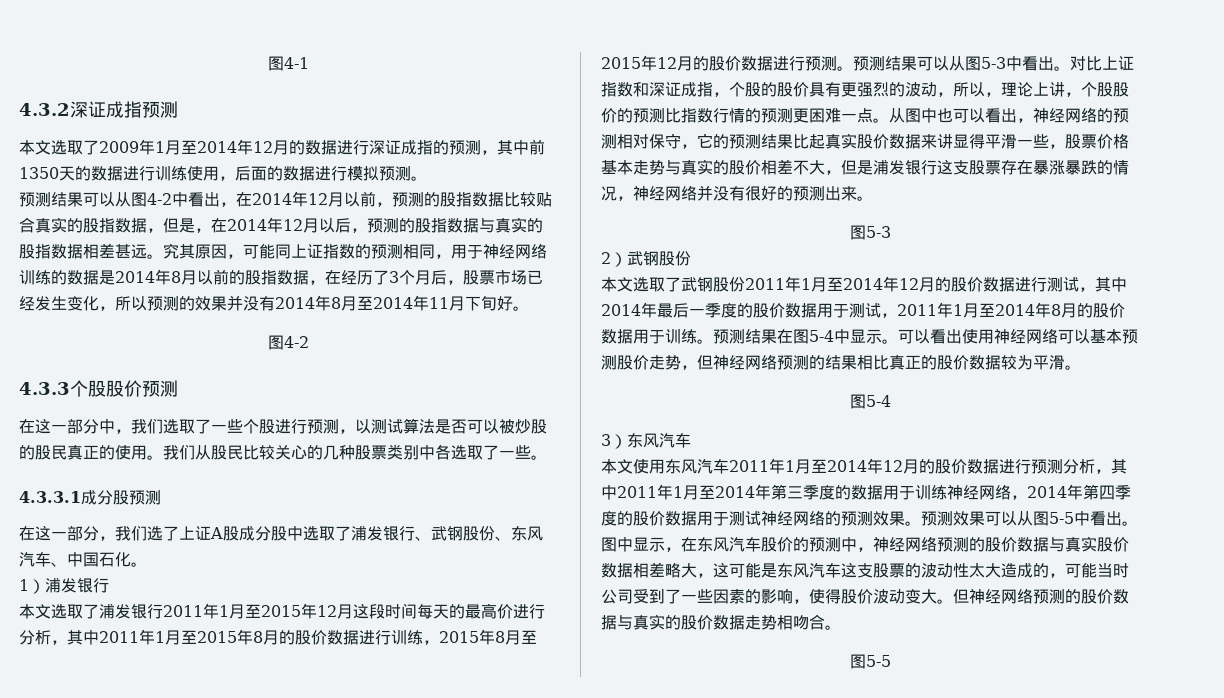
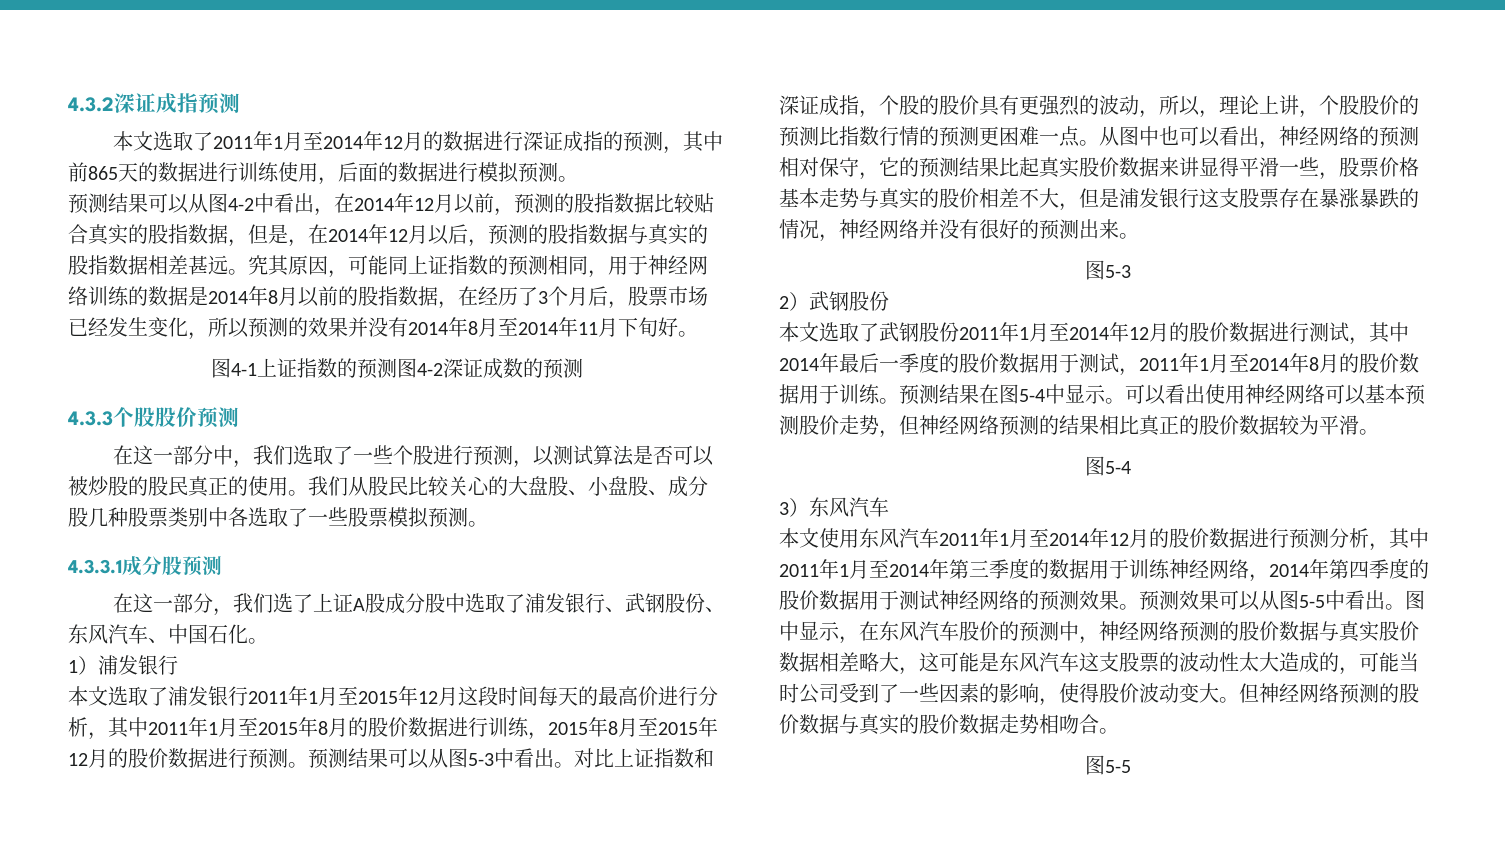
[268,56,309,71] 图4-1 // -> (68, 104) none
[99,141,139,153] 2009 -> [213,136,254,149] 2011
[19,167,59,179] 1350 -> [88,166,118,180] 865
[284,336,309,348] 4-2 -> [231,358,583,379] 4-1上证指数的预测图4-2深证成数的预测
(323, 452) none -> [508,476,708,497] [68,507,88,527] 大盘股、小盘股、成分股
(531, 452) none -> [348,507,468,528] 股票模拟预测

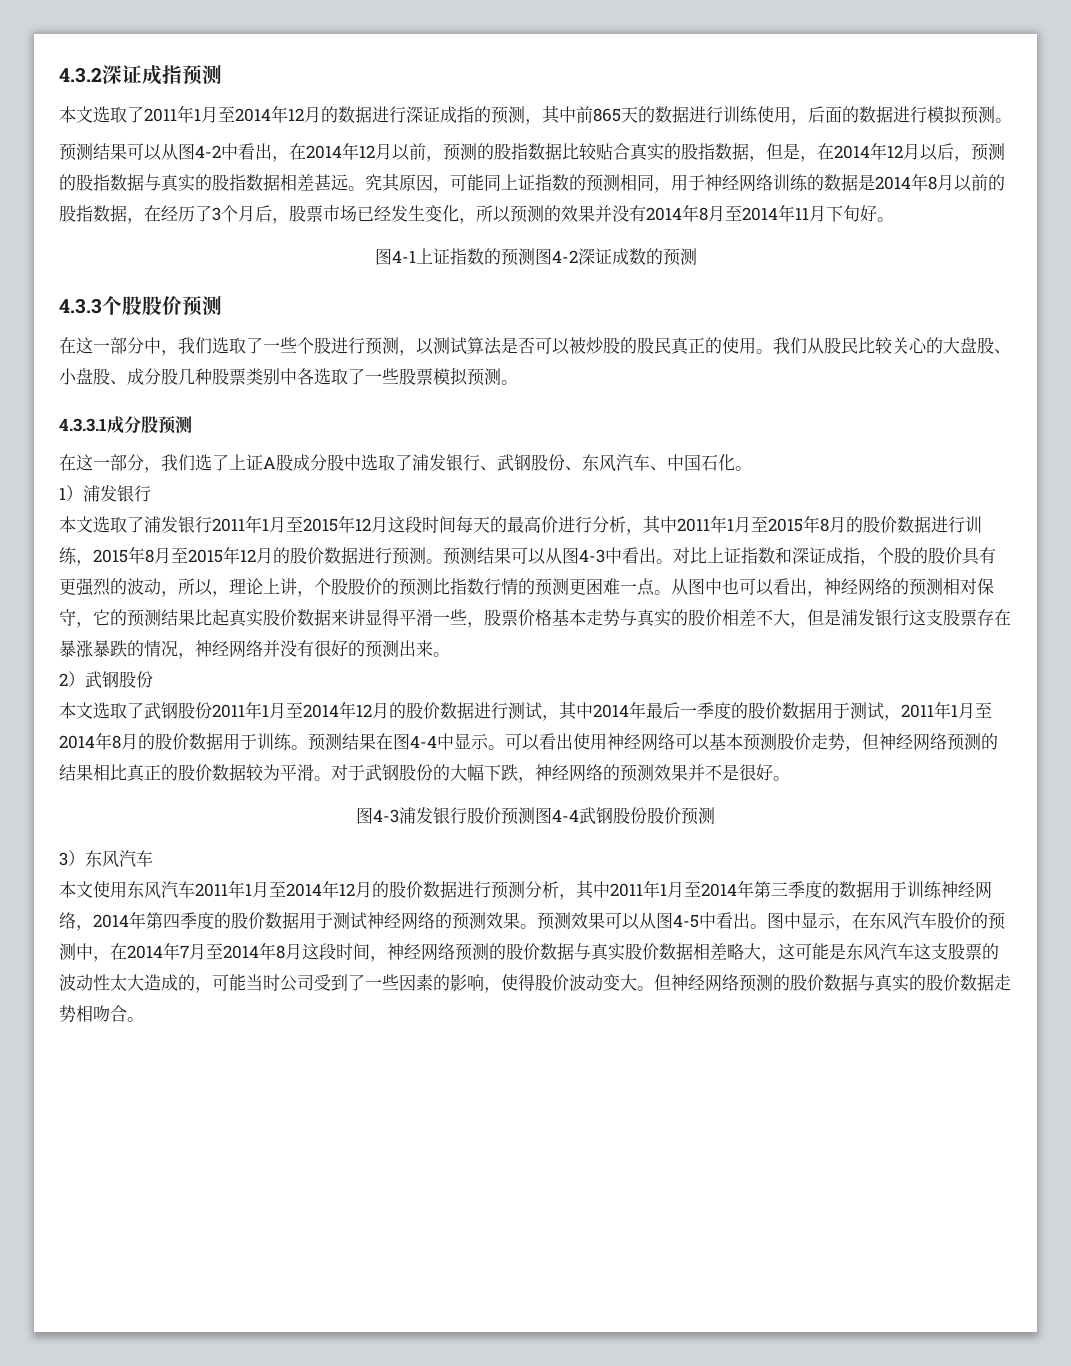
[468,753,494,766] 5-3 -> [579,549,605,563] 4-3
[1085,260,1131,280] // 图5-3 -> (450, 654) none
[1019,389,1045,402] 5-4 -> [410,735,437,748] 4-4
[1085,456,1131,476] // 图5-4 -> [331,764,790,783] [356,807,715,825] 对于武钢股份的大幅下跌，神经网络的预测效果并不是很好。 // 图4-3浦发银行股价预测图4-4武钢股份股价预测
[1299,595,1325,608] 5-5 -> [673,914,699,928] 4-5
(1099, 640) none -> [110,942,387,962] 在2014年7月至2014年8月这段时间，
[1085,755,1131,775] // 图5-5 -> (144, 1019) none

